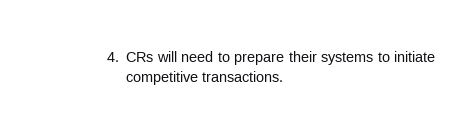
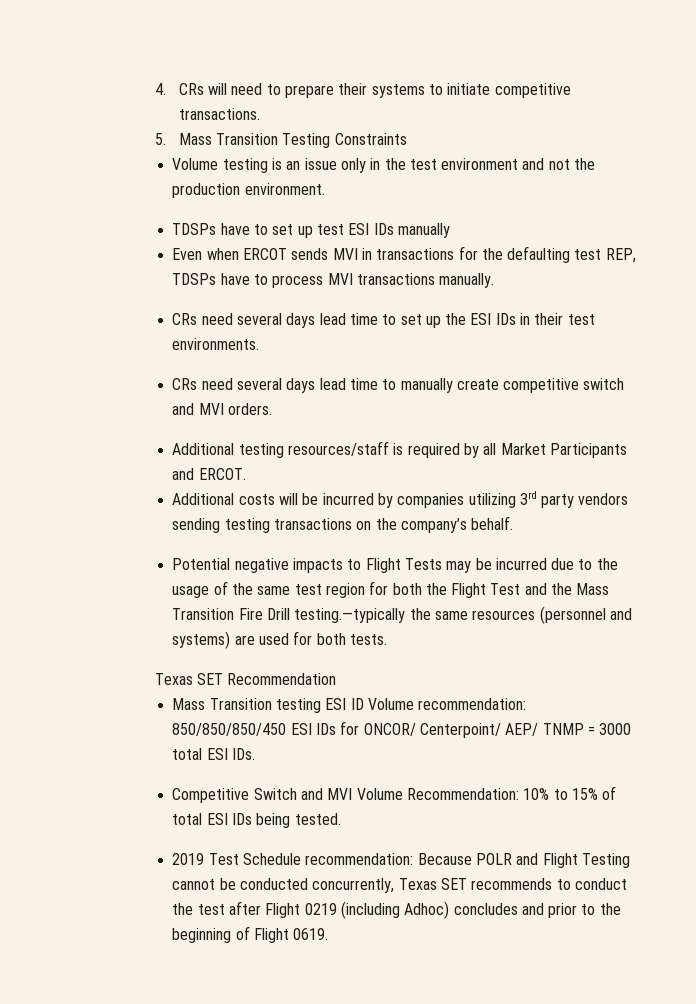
(284, 76) none -> [154,133,407,148] [172,158,596,173] [172,183,325,198] [172,223,450,238] [172,246,636,263] [172,273,495,288] [172,313,595,328] [172,338,260,350] [172,378,625,393] [172,403,272,415] [172,441,627,458] [172,468,246,480] [172,491,629,508] [172,516,514,533] [172,558,618,573] [172,581,610,598] [172,606,632,624] [172,631,387,649] [154,673,337,685] [172,698,527,713] [172,721,632,738] [172,748,255,760] [172,786,617,803] [172,813,341,828] [172,853,630,868] [172,878,627,893] [172,901,621,919] [172,926,329,943] // 5. Mass Transition Testing Constraints // Volume testing is an issue only in the test environment and not the production environment. // TDSPs have to set up test ESI IDs manually // Even when ERCOT sends MVI in transactions for the defaulting test REP, TDSPs have to process MVI transactions manually. // CRs need several days lead time to set up the ESI IDs in their test environments. // CRs need several days lead time to manually create competitive switch and MVI orders. // Additional testing resources/staff is required by all Market Participants and ERCOT. // Additional costs will be incurred by companies utilizing 3rd party vendors sending testing transactions on the company’s behalf. // Potential negative impacts to Flight Tests may be incurred due to the usage of the same test region for both the Flight Test and the Mass Transition Fire Drill testing.—typically the same resources (personnel and systems) are used for both tests. // Texas SET Recommendation // Mass Transition testing ESI ID Volume recommendation: 850/850/850/450 ESI IDs for ONCOR/ Centerpoint/ AEP/ TNMP = 3000 total ESI IDs. // Competitive Switch and MVI Volume Recommendation: 10% to 15% of total ESI IDs being tested. // 2019 Test Schedule recommendation: Because POLR and Flight Testing cannot be conducted concurrently, Texas SET recommends to conduct the test after Flight 0219 (including Adhoc) concludes and prior to the beginning of Flight 0619.

